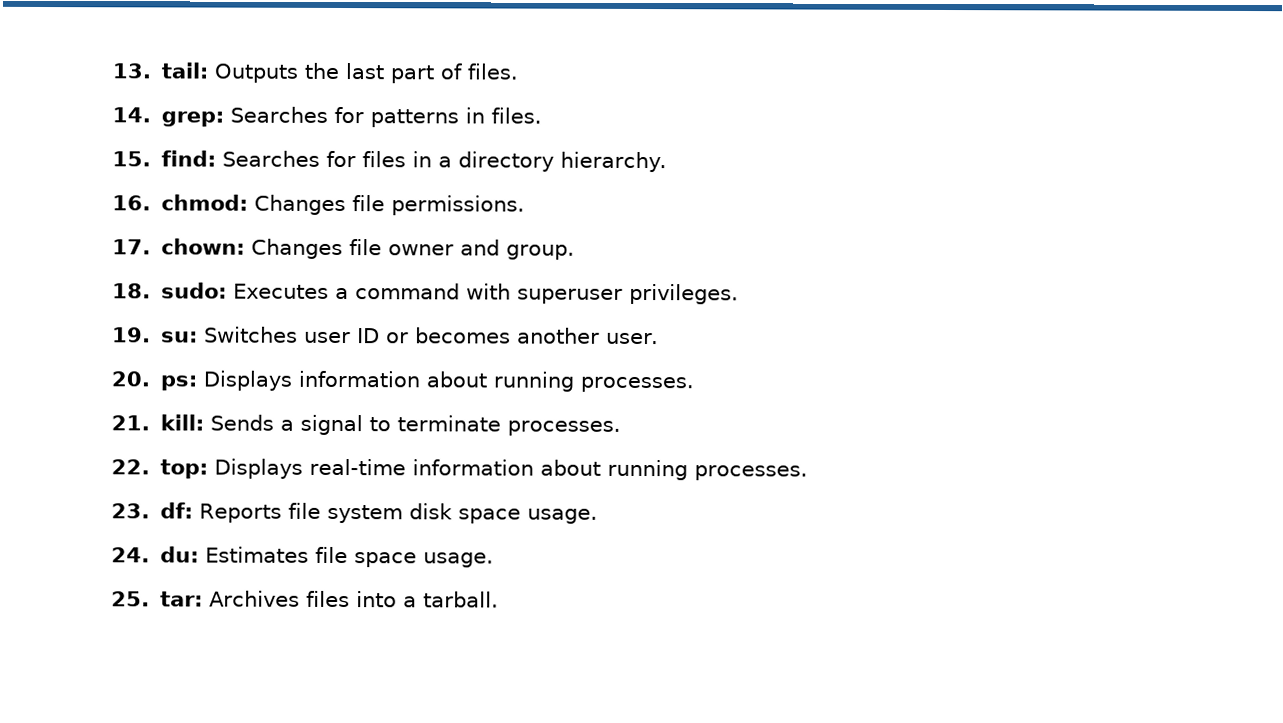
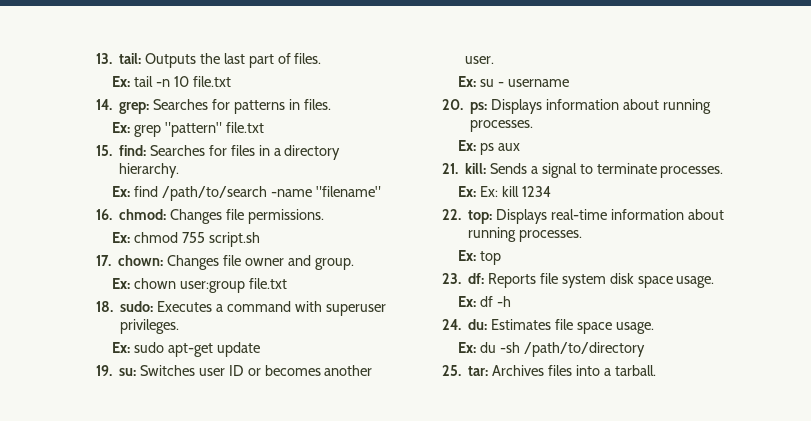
(518, 71) none -> [112,76,232,87] // Ex: tail -n 10 file.txt
(542, 115) none -> [112,122,265,137] // Ex: grep "pattern" file.txt
(668, 162) none -> [112,186,382,201] // Ex: find /path/to/search -name "filename"
(525, 205) none -> [112,232,261,247] // Ex: chmod 755 script.sh
(575, 252) none -> [112,278,288,293] // Ex: chown user:group file.txt
(739, 294) none -> [112,342,261,357] // Ex: sudo apt-get update
(660, 338) none -> [458,76,570,87] // Ex: su - username
(694, 384) none -> [458,140,521,155] // Ex: ps aux
(621, 428) none -> [458,186,552,197] // Ex: Ex: kill 1234
(808, 473) none -> [458,250,502,265] // Ex: top
(598, 516) none -> [458,296,512,307] // Ex: df -h
(494, 560) none -> [458,342,646,357] // Ex: du -sh /path/to/directory

